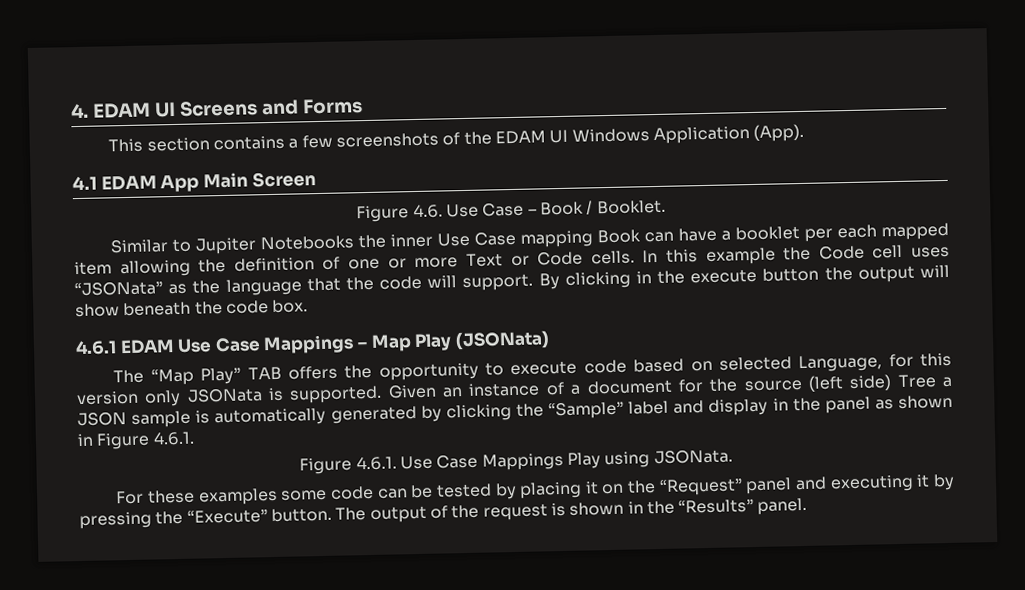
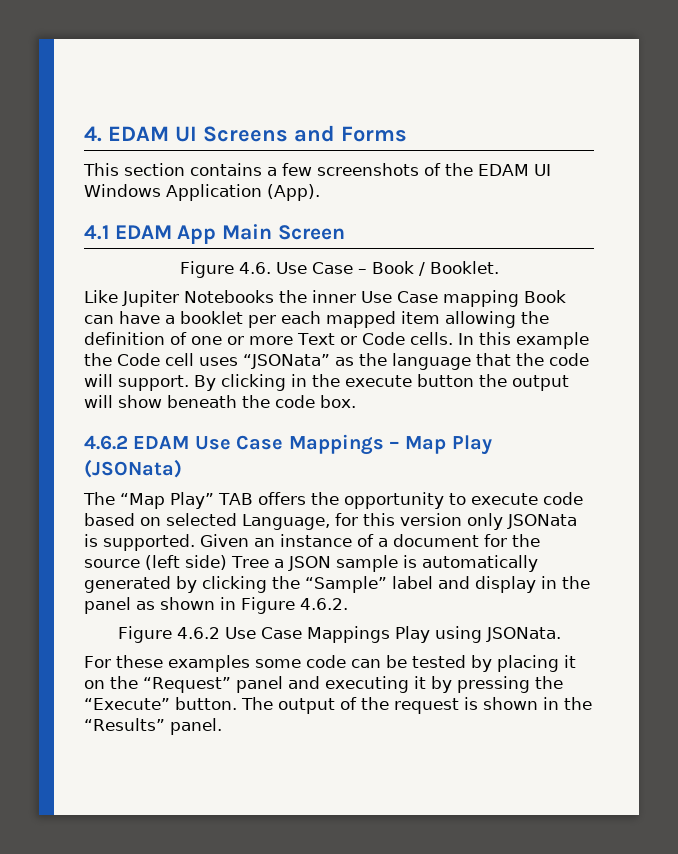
[110,238,193,254] Similar to -> [84,290,118,303] Like
[75,340,117,356] 4.6.1 -> [84,435,128,450] 4.6.2
[152,431,195,446] [299,456,397,475] 4.6.1. // Figure 4.6.1. -> [299,598,348,610] [117,626,220,643] 4.6.2. // Figure 4.6.2

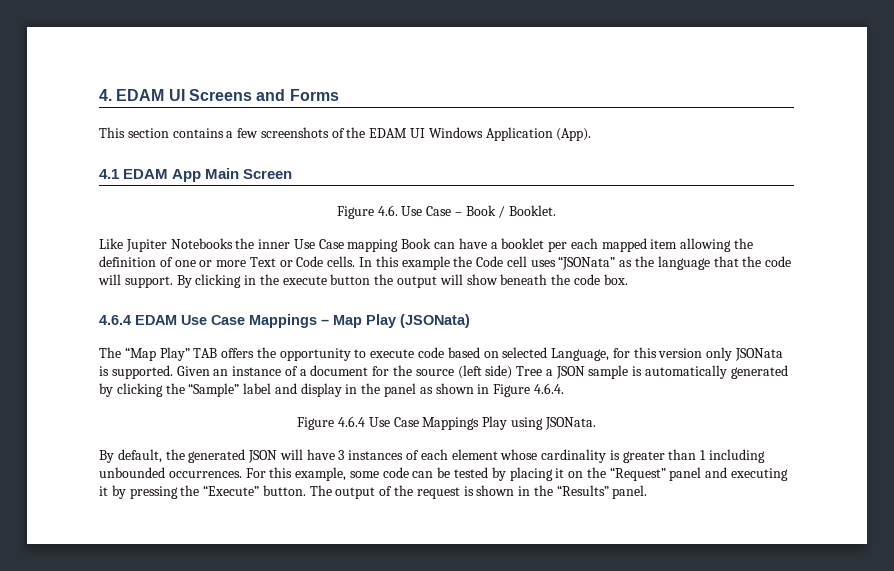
[84,435,128,450] 4.6.2 -> [99,315,131,325] 4.6.4
[299,598,348,610] [117,626,220,643] 4.6.2. // Figure 4.6.2 -> [533,383,564,394] [297,416,366,430] 4.6.4. // Figure 4.6.4
[84,655,250,672] For these examples -> [99,449,766,463] [99,467,347,481] By default, the generated JSON will have 3 instances of each element whose cardinality is greater than 1 including unbounded occurrences. For this example,

